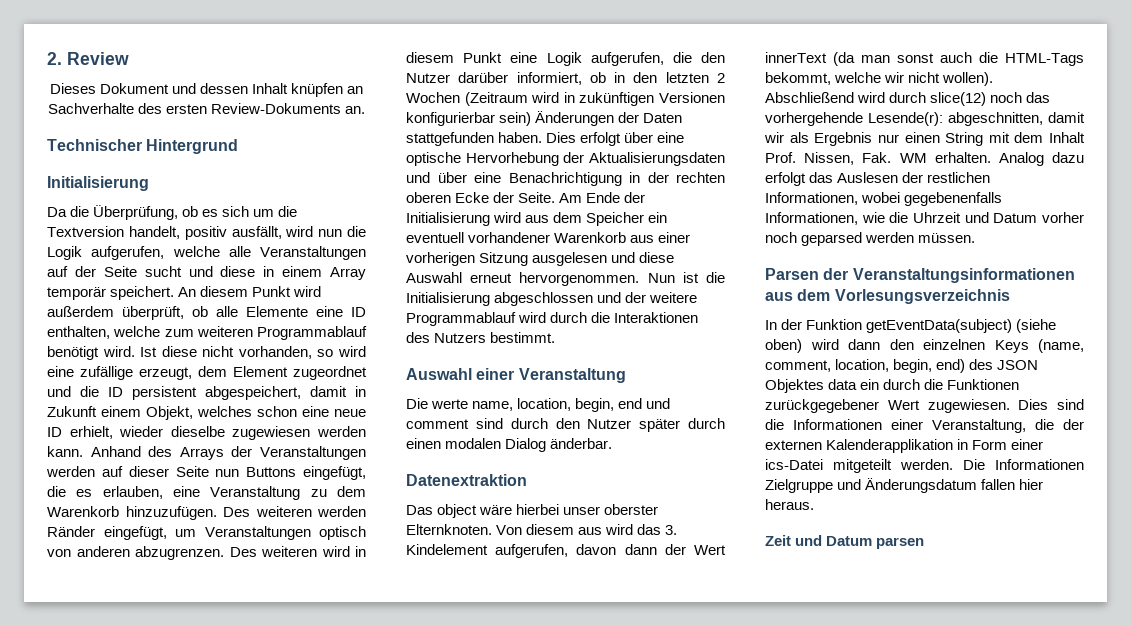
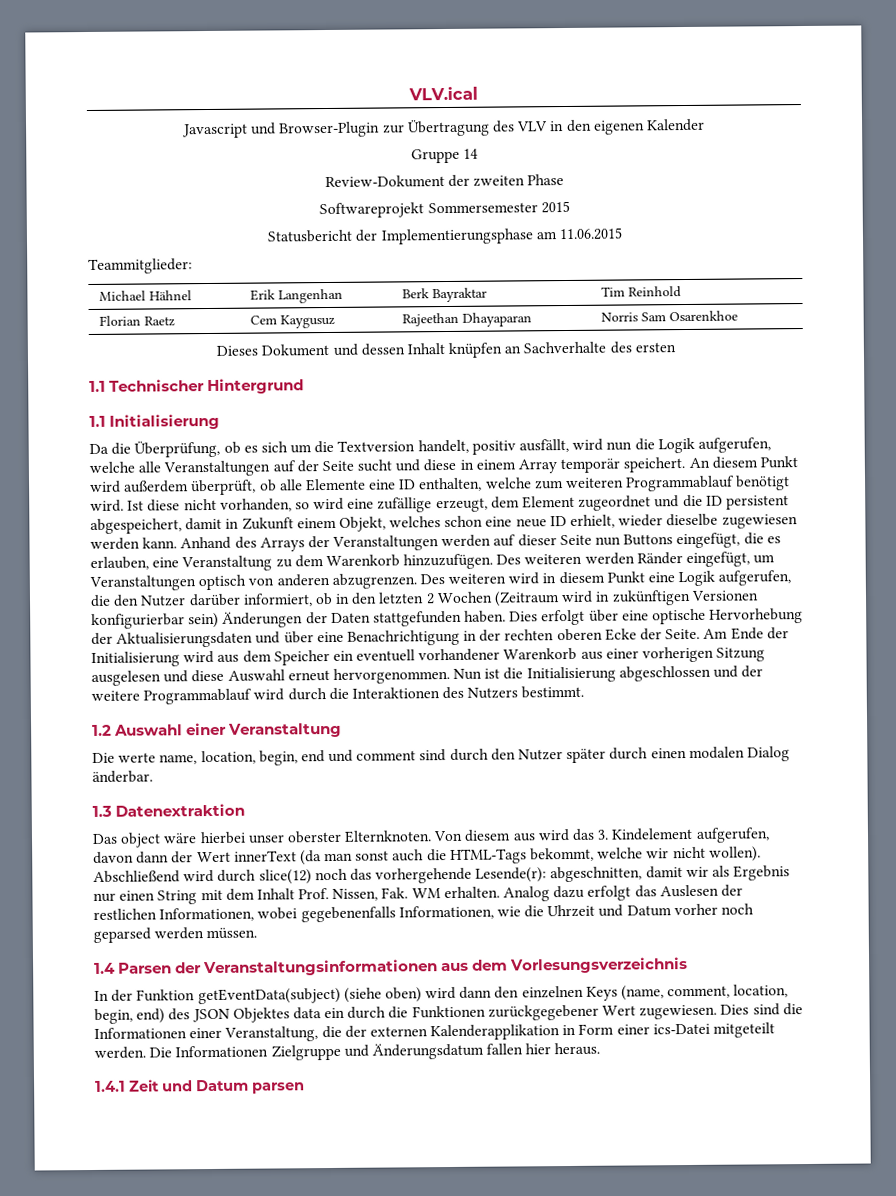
[47,52,129,65] 2. Review -> [408,86,478,101] [182,118,705,139] [410,148,479,164] [324,174,565,189] [319,200,570,219] [267,227,623,245] [88,258,193,275] [99,290,193,301] [250,288,344,304] [402,287,488,303] [601,286,683,298] [99,315,176,327] [250,314,336,329] [402,312,533,327] [601,310,739,322] VLV.ical // Javascript und Browser-Plugin zur Übertragung des VLV in den eigenen Kalender // Gruppe 14 // Review-Dokument der zweiten Phase // Softwareprojekt Sommersemester 2015 // Statusbericht der Implementierungsphase am 11.06.2015 // Teammitglieder: // Michael Hähnel | Erik Langenhan | Berk Bayraktar | Tim Reinhold // Florian Raetz | Cem Kaygusuz | Rajeethan Dhayaparan | Norris Sam Osarenkhoe
[211,103,366,114] Review-Dokuments an. // -> [89,380,106,392] // 1.1
(239, 146) none -> [89,415,106,427] 1.1
(556, 337) none -> [92,724,112,736] 1.2
(613, 443) none -> [92,805,112,817] 1.3
(976, 238) none -> [94,962,116,974] 1.4
(814, 504) none -> [95,1080,126,1092] 1.4.1

